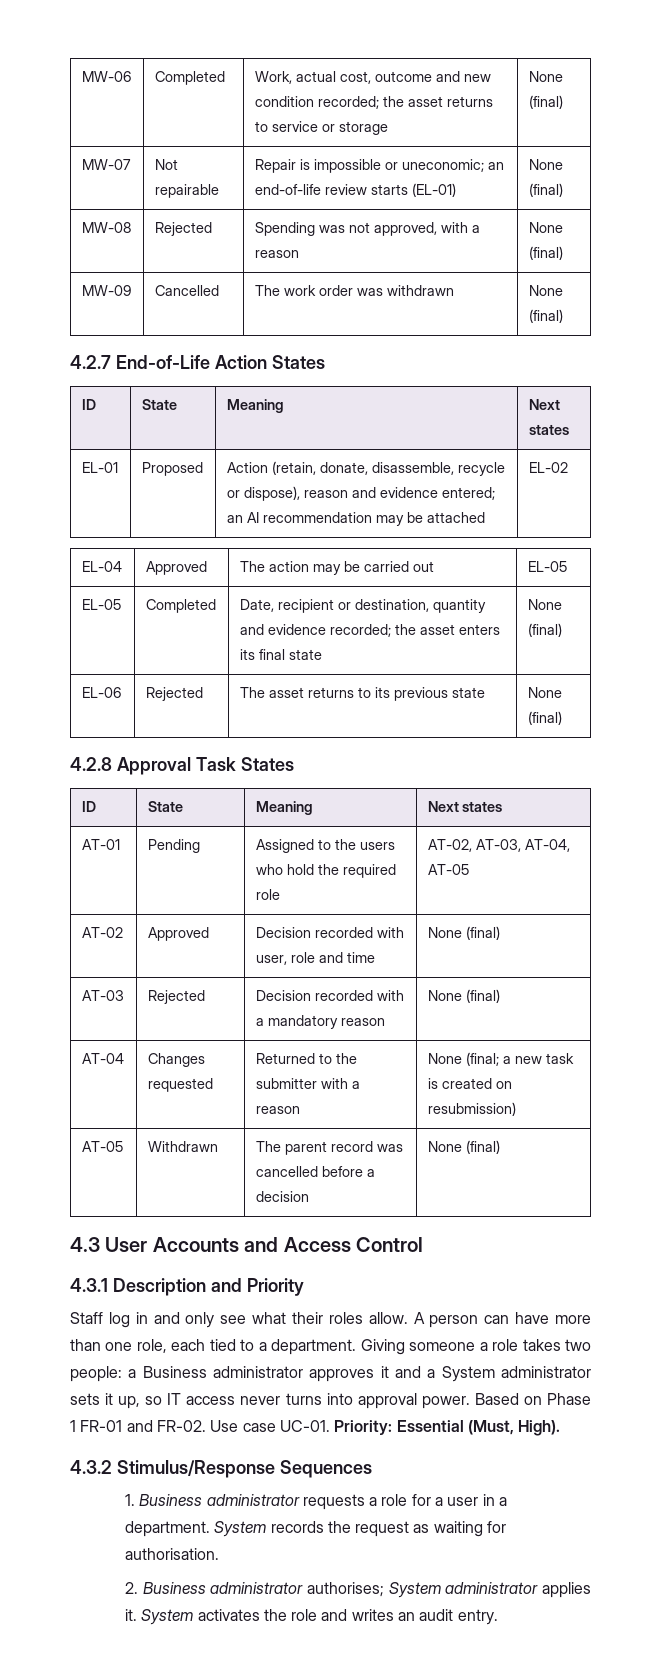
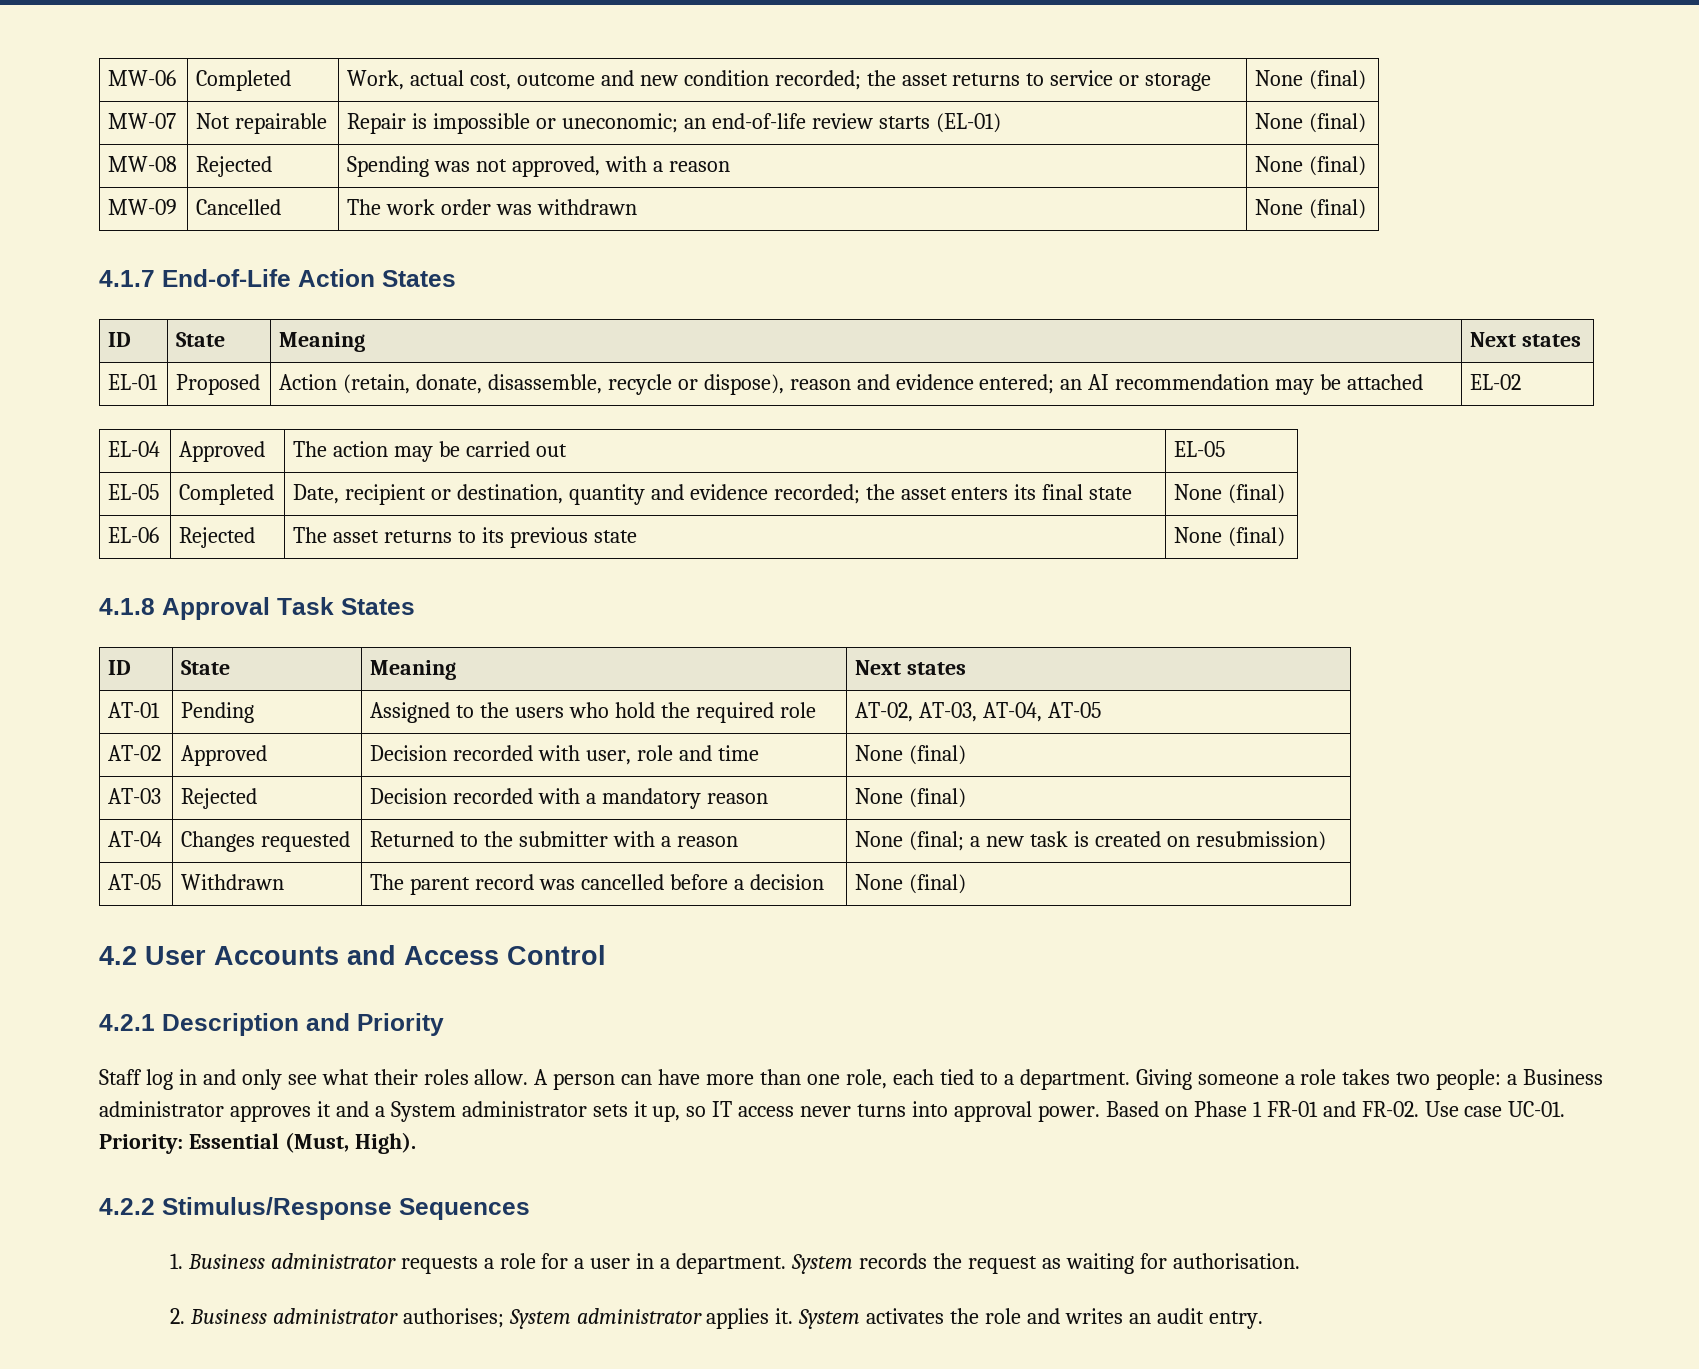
[70,355,111,369] 4.2.7 -> [99,270,155,287] 4.1.7
[70,757,112,771] 4.2.8 -> [99,598,155,615] 4.1.8
[70,1237,100,1252] 4.3 -> [99,946,137,965] 4.2
[70,1278,108,1292] 4.3.1 -> [99,1014,155,1031] 4.2.1
[70,1460,112,1474] 4.3.2 -> [99,1198,155,1215] 4.2.2

